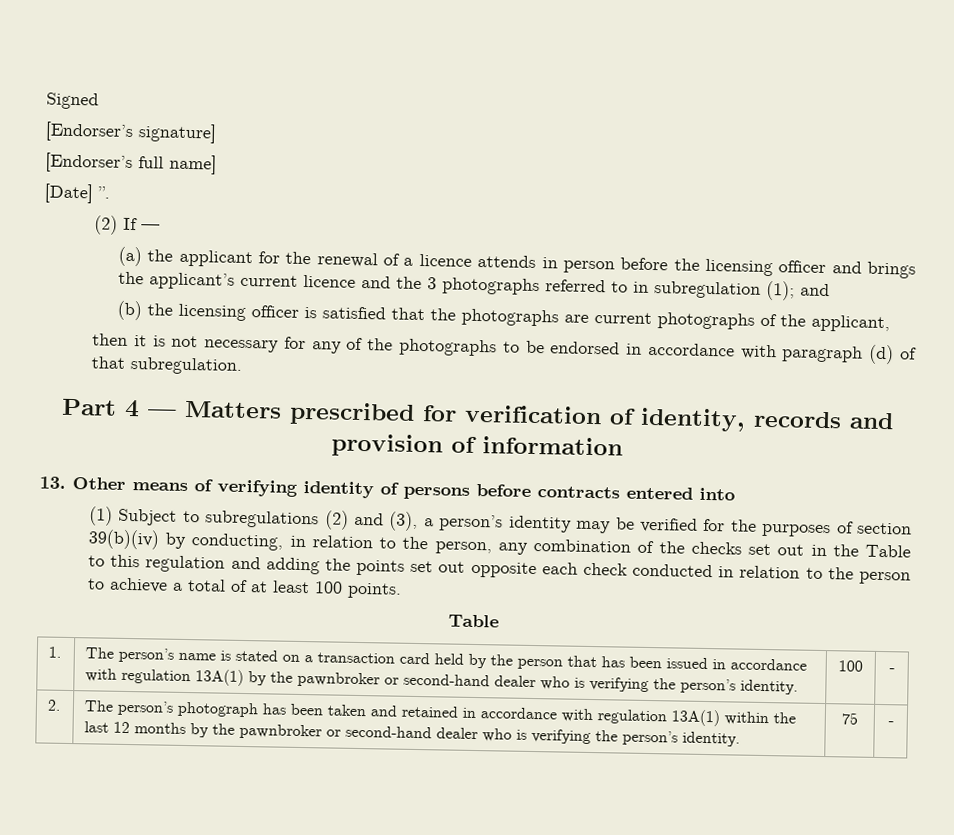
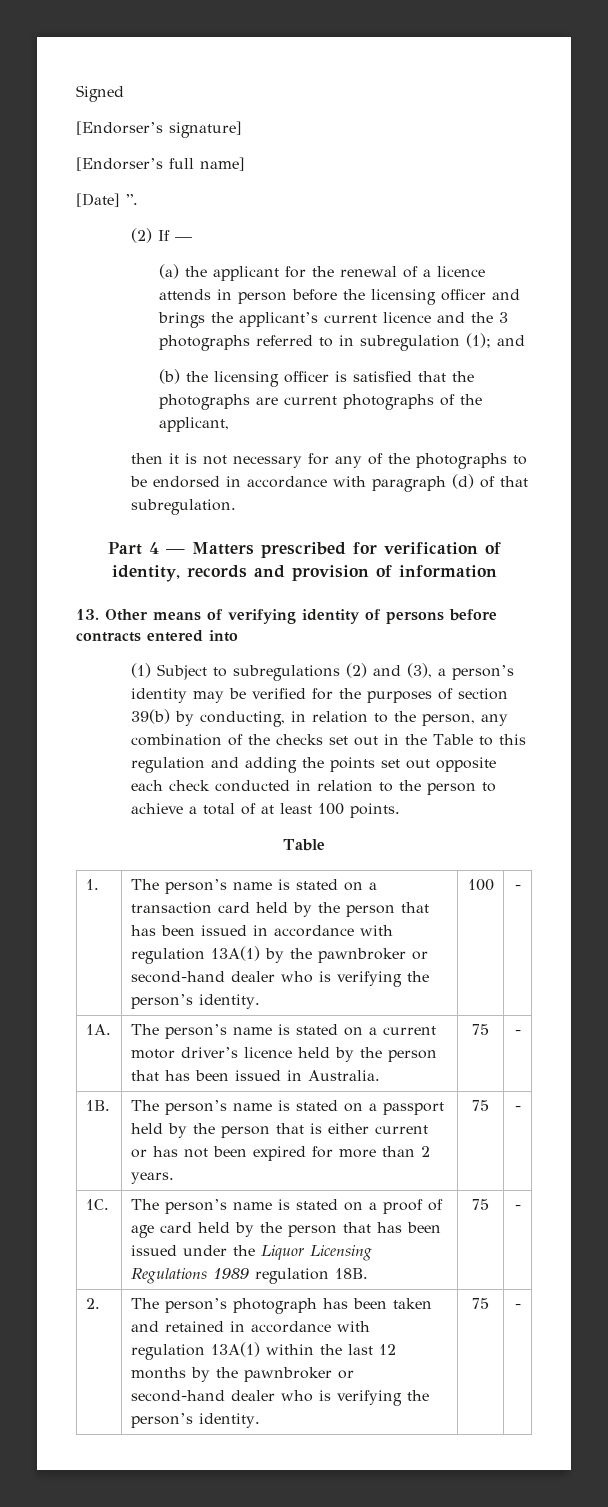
[88,529,160,550] 39(b)(iv) -> [131,709,171,724] 39(b)
(895, 670) none -> [85,1024,111,1035] [130,1024,436,1039] [130,1047,437,1062] [130,1070,380,1081] [472,1024,489,1035] [514,1030,521,1035] [85,1100,110,1111] [130,1100,444,1115] [130,1123,428,1138] [130,1146,430,1161] [130,1172,174,1184] [472,1100,489,1111] [514,1106,521,1111] [85,1199,109,1210] [130,1199,443,1214] [130,1222,441,1238] [130,1245,372,1261] [130,1268,368,1284] [472,1199,489,1210] [514,1205,521,1210] // 1A. | The person’s name is stated on a current motor driver’s licence held by the person that has been issued in Australia. | 75 | - // 1B. | The person’s name is stated on a passport held by the person that is either current or has not been expired for more than 2 years. | 75 | - // 1C. | The person’s name is stated on a proof of age card held by the person that has been issued under the Liquor Licensing Regulations 1989 regulation 18B. | 75 | -

